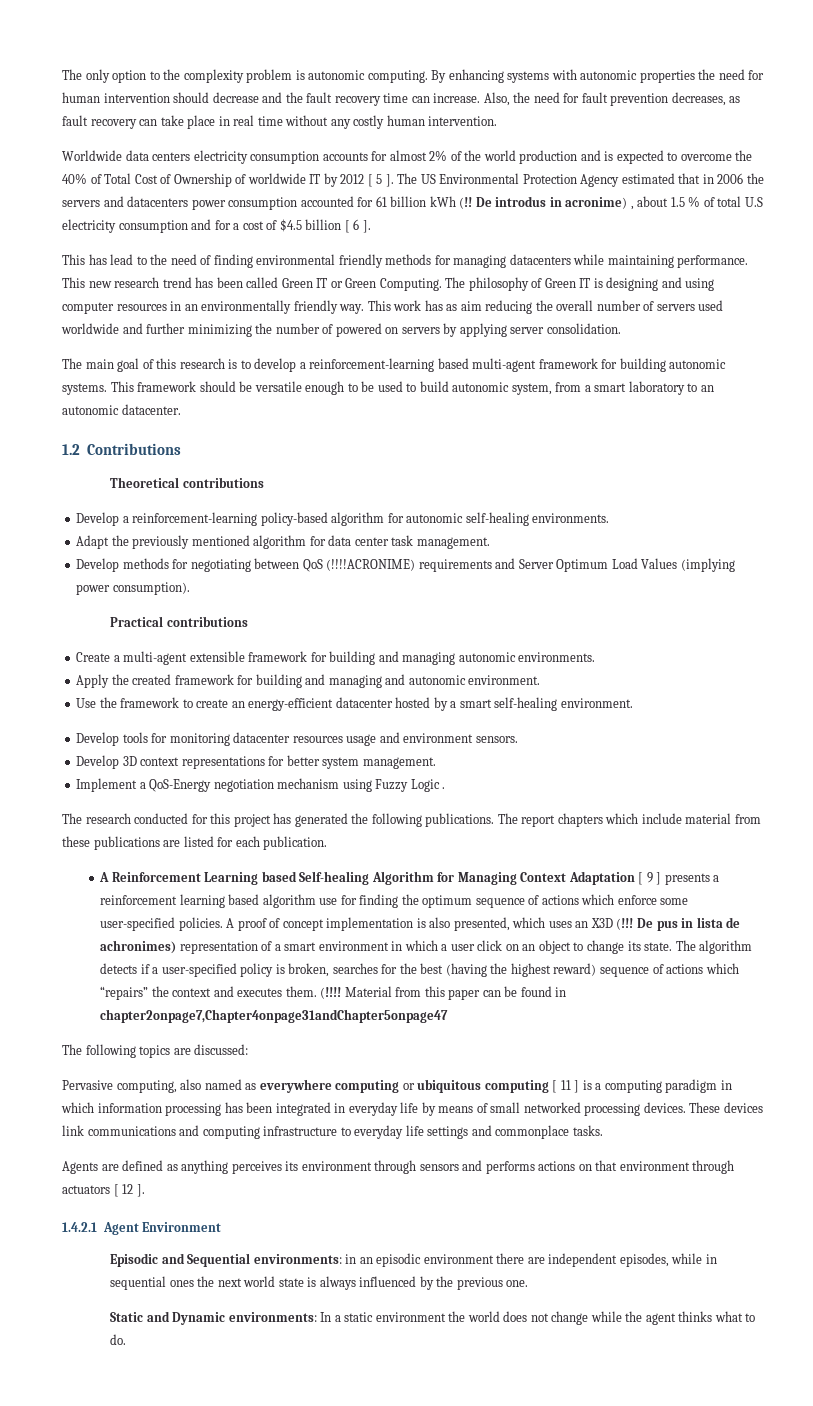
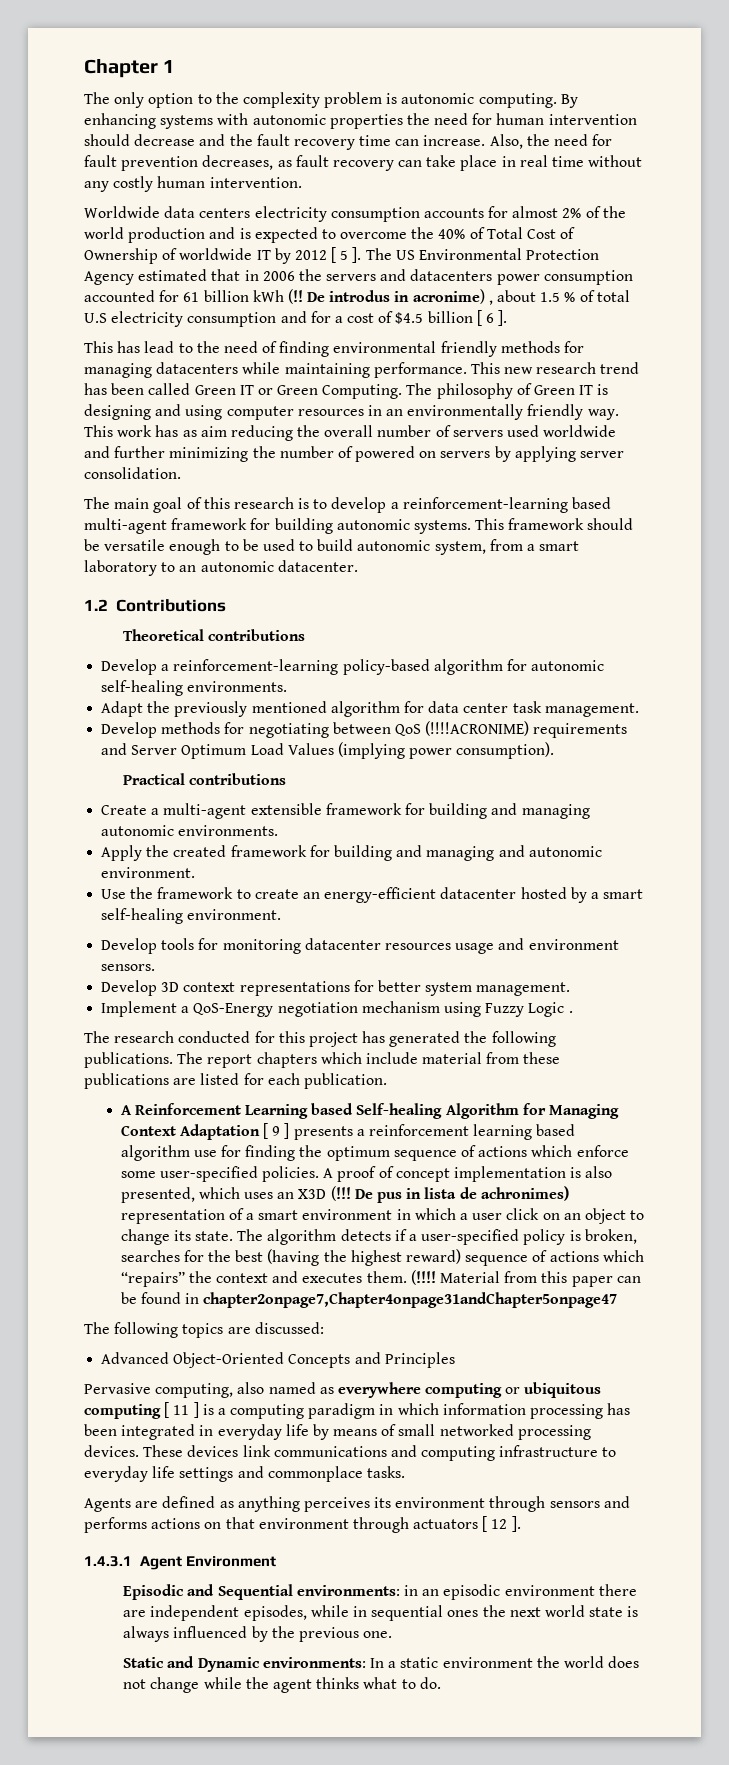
(62, 74) none -> [84,59,176,78] Chapter 1 //
(249, 1049) none -> [101,1352,455,1368] // Advanced Object-Oriented Concepts and Principles
[62,1222,97,1232] 1.4.2.1 -> [84,1556,132,1567] 1.4.3.1

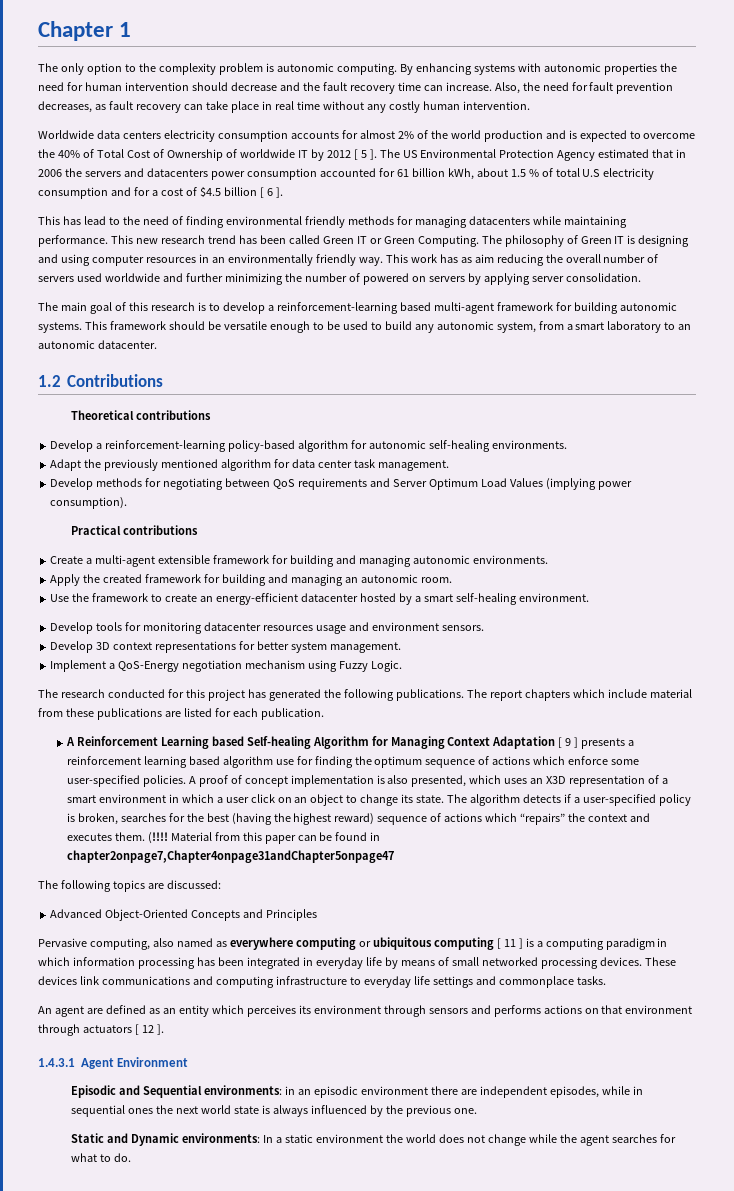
[252,289,493,305] kWh (!! De introdus in acronime) , -> [447,168,474,180] kWh,
(354, 545) none -> [414,324,434,333] any
[425,721,530,736] (!!!!ACRONIME) -> (295, 484) none
[498,845,602,857] [101,867,196,878] and autonomic environment. -> [344,574,452,583] an autonomic room.
[528,1002,573,1017] Logic . -> [370,660,402,672] Logic.
[330,1186,569,1203] (!!! De pus in lista de achronimes) -> (567, 780) none
[84,1498,131,1512] Agents -> [38,1006,84,1017] An agent
[237,1496,300,1512] anything -> [162,1005,244,1017] an entity which
[316,1677,360,1689] thinks -> [611,1134,676,1143] searches for

